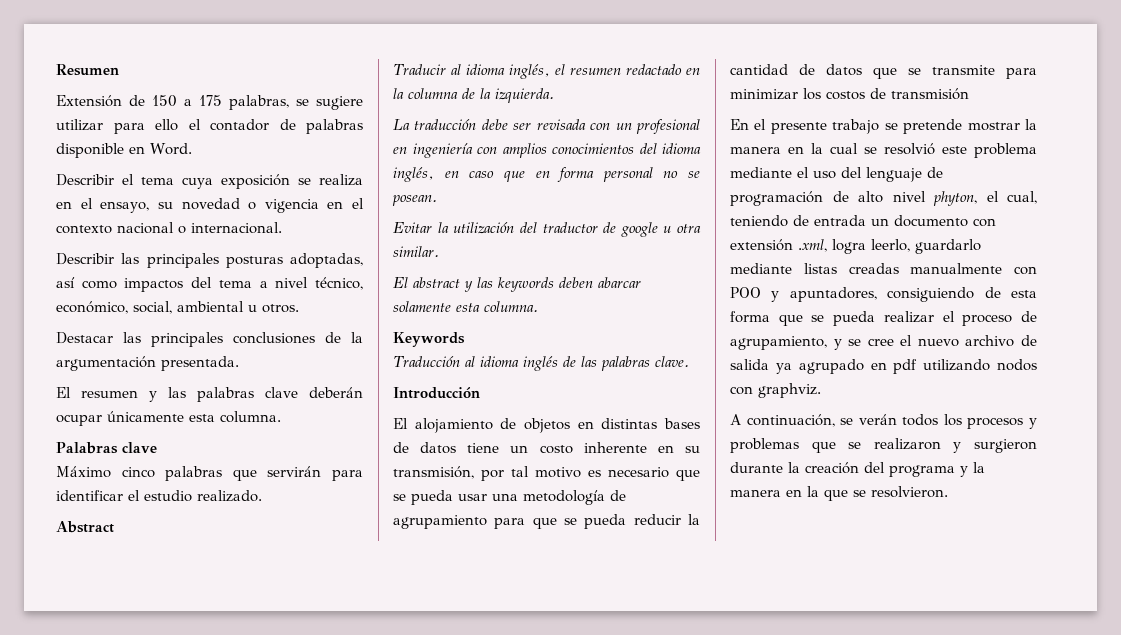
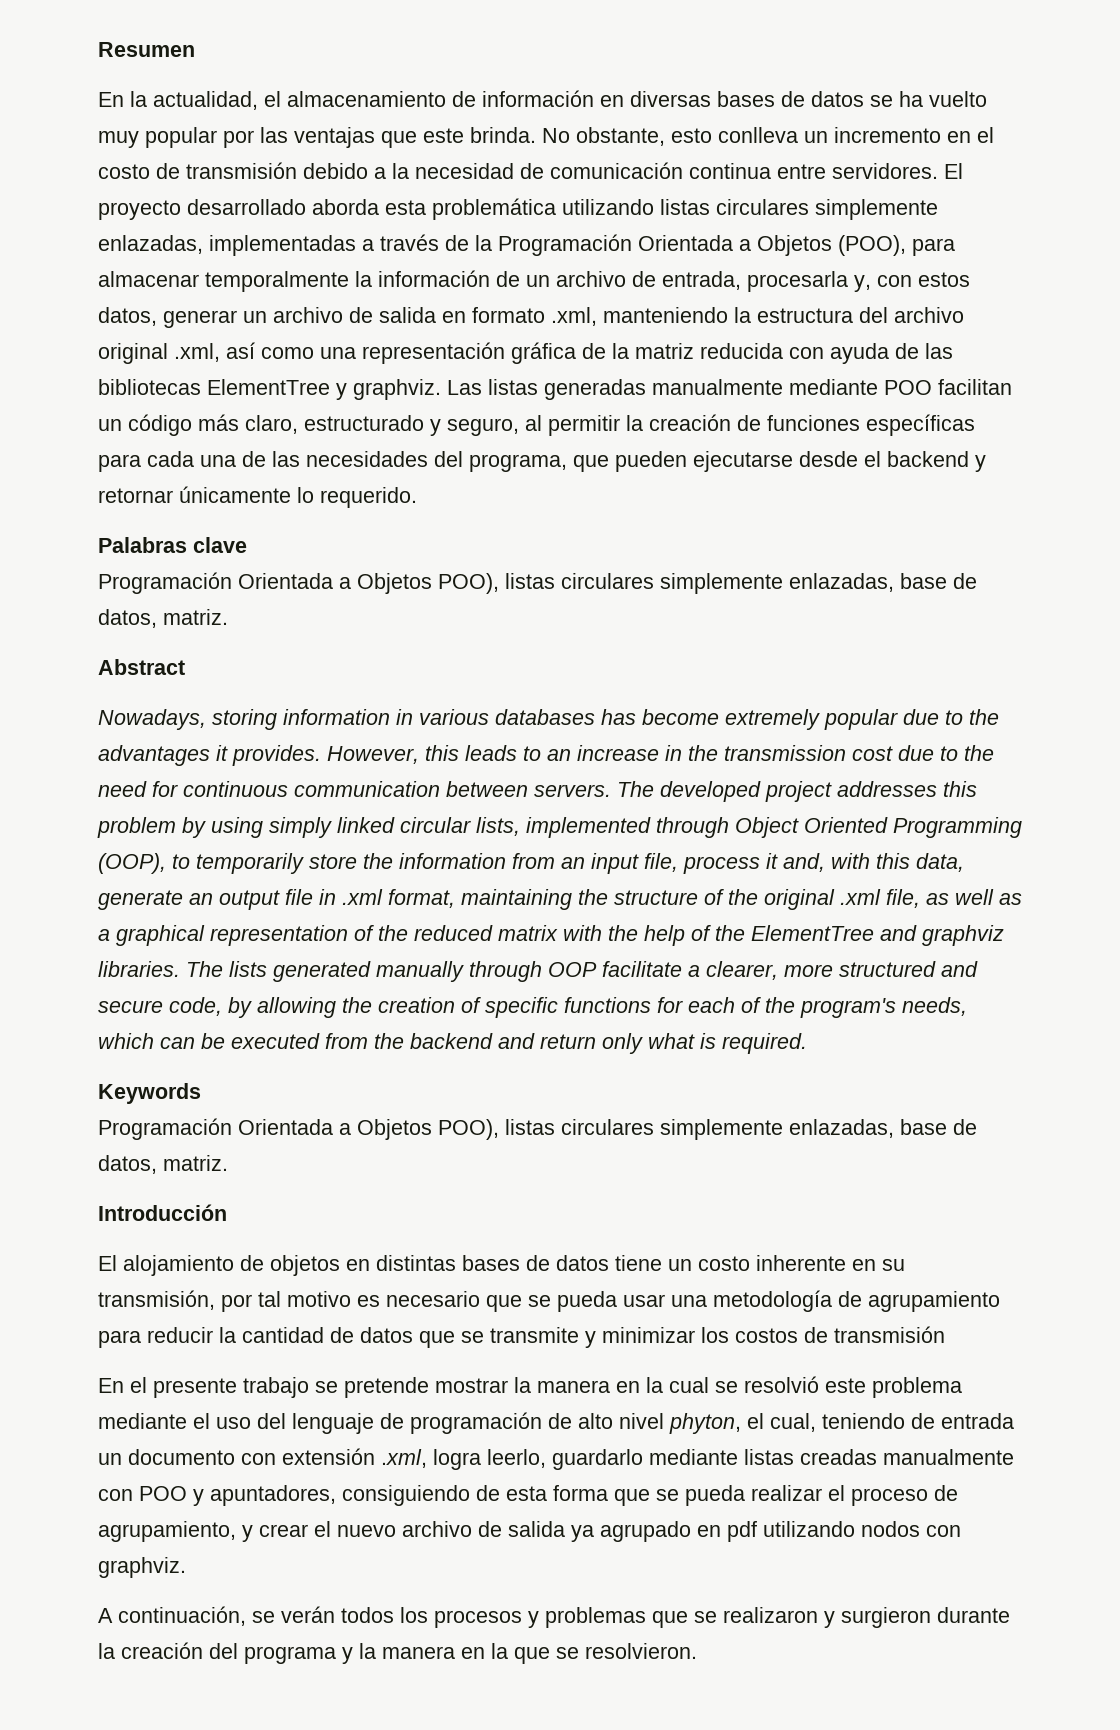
[56,95,363,110] [56,119,363,134] [56,143,192,158] [56,174,363,189] [56,198,364,213] [56,222,282,234] [56,253,363,268] [56,277,363,292] [56,301,299,314] [56,332,363,347] [56,356,239,371] [56,387,363,402] [56,411,281,426] [56,442,157,454] [56,466,363,481] [56,490,262,502] [56,521,114,533] [393,64,700,79] [393,88,554,103] [393,119,700,134] [393,143,701,158] [393,167,700,182] [392,195,437,206] [393,222,701,237] [393,246,439,257] [393,277,641,292] [393,301,538,312] [393,332,465,347] [393,356,689,371] Extensión de 150 a 175 palabras, se sugiere utilizar para ello el contador de palabras disponible en Word. // Describir el tema cuya exposición se realiza en el ensayo, su novedad o vigencia en el contexto nacional o internacional. // Describir las principales posturas adoptadas, así como impactos del tema a nivel técnico, económico, social, ambiental u otros. // Destacar las principales conclusiones de la argumentación presentada. // El resumen y las palabras clave deberán ocupar únicamente esta columna. // Palabras clave // Máximo cinco palabras que servirán para identificar el estudio realizado. // Abstract // Traducir al idioma inglés, el resumen redactado en la columna de la izquierda. // La traducción debe ser revisada con un profesional en ingeniería con amplios conocimientos del idioma inglés, en caso que en forma personal no se posean. // Evitar la utilización del traductor de google u otra similar. // El abstract y las keywords deben abarcar solamente esta columna. // Keywords // Traducción al idioma inglés de las palabras clave. -> [98,90,987,110] [98,127,994,148] [98,162,963,179] [98,198,938,220] [98,234,955,256] [98,270,970,292] [98,307,964,328] [98,342,953,364] [98,379,1012,400] [98,414,975,436] [98,451,986,472] [98,486,417,508] [98,537,247,553] [98,572,977,594] [98,609,228,628] [98,659,185,675] [98,709,999,730] [98,745,994,766] [98,781,977,802] [97,817,1022,838] [98,853,964,874] [98,889,1022,910] [98,925,1004,946] [98,961,978,982] [98,997,967,1018] [98,1033,807,1054] [98,1083,201,1104] [98,1118,977,1140] [98,1155,228,1174] En la actualidad, el almacenamiento de información en diversas bases de datos se ha vuelto muy popular por las ventajas que este brinda. No obstante, esto conlleva un incremento en el costo de transmisión debido a la necesidad de comunicación continua entre servidores. El proyecto desarrollado aborda esta problemática utilizando listas circulares simplemente enlazadas, implementadas a través de la Programación Orientada a Objetos (POO), para almacenar temporalmente la información de un archivo de entrada, procesarla y, con estos datos, generar un archivo de salida en formato .xml, manteniendo la estructura del archivo original .xml, así como una representación gráfica de la matriz reducida con ayuda de las bibliotecas ElementTree y graphviz. Las listas generadas manualmente mediante POO facilitan un código más claro, estructurado y seguro, al permitir la creación de funciones específicas para cada una de las necesidades del programa, que pueden ejecutarse desde el backend y retornar únicamente lo requerido. // Palabras clave // Programación Orientada a Objetos POO), listas circulares simplemente enlazadas, base de datos, matriz. // Abstract // Nowadays, storing information in various databases has become extremely popular due to the advantages it provides. However, this leads to an increase in the transmission cost due to the need for continuous communication between servers. The developed project addresses this problem by using simply linked circular lists, implemented through Object Oriented Programming (OOP), to temporarily store the information from an input file, process it and, with this data, generate an output file in .xml format, maintaining the structure of the original .xml file, as well as a graphical representation of the reduced matrix with the help of the ElementTree and graphviz libraries. The lists generated manually through OOP facilitate a clearer, more structured and secure code, by allowing the creation of specific functions for each of the program's needs, which can be executed from the backend and return only what is required. // Keywords // Programación Orientada a Objetos POO), listas circulares simplemente enlazadas, base de datos, matriz.
[532,514,627,529] que se pueda -> (141, 1339) none
[1006,68,1037,79] para -> [585,1331,596,1348] y
[848,338,894,346] se cree -> [259,1524,308,1537] crear

